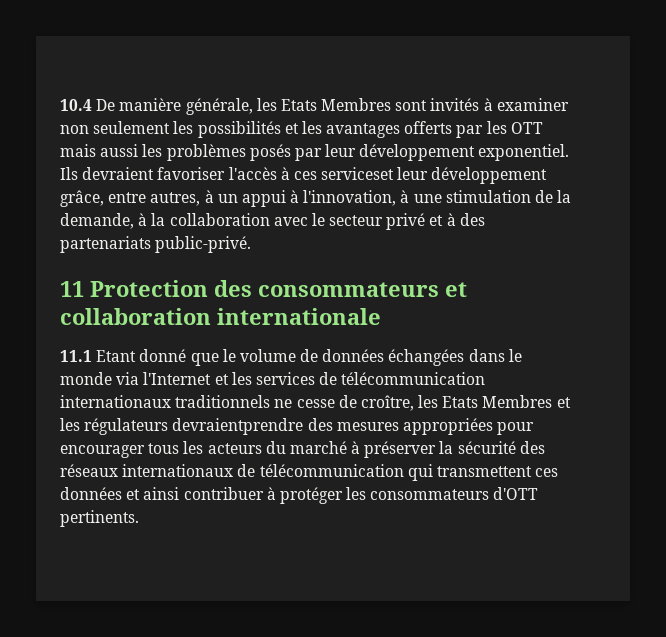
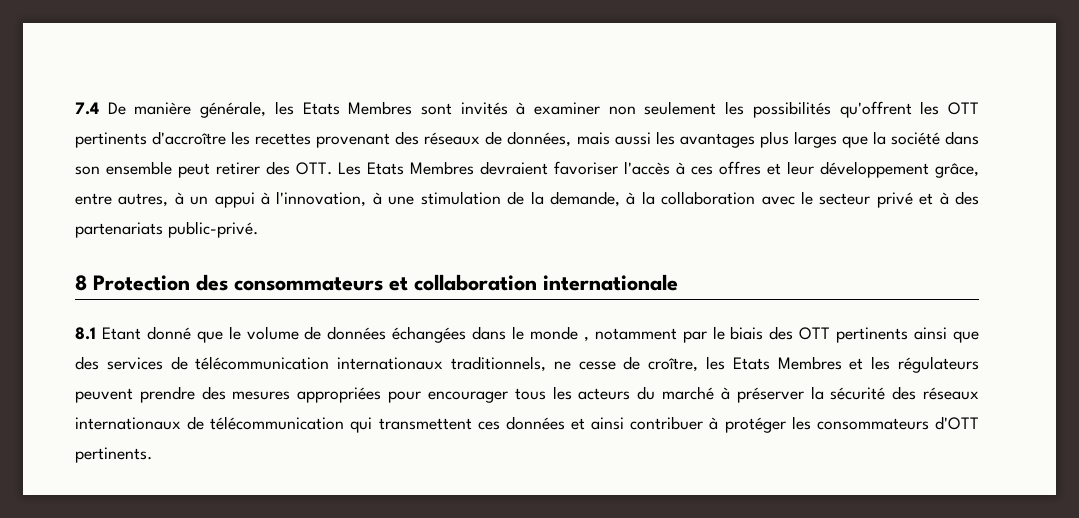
[60,99,92,111] 10.4 -> [75,102,99,115] 7.4
[284,121,543,138] [60,144,570,161] [60,167,78,180] et les avantages offerts par les OTT mais aussi les problèmes posés par leur développement exponentiel. Ils -> [839,101,980,118] [75,131,979,148] [75,161,474,178] qu'offrent les OTT pertinents d'accroître les recettes provenant des réseaux de données, mais aussi les avantages plus larges que la société dans son ensemble peut retirer des OTT. Les Etats Membres
[321,167,395,180] serviceset -> [719,161,781,175] offres et
[60,281,84,297] 11 -> [75,275,87,291] 8
[60,350,92,362] 11.1 -> [75,327,96,340] 8.1
[116,372,252,385] via l'Internet et les -> [583,326,980,343] [75,356,99,370] , notamment par le biais des OTT pertinents ainsi que des
[175,395,271,408] traditionnels -> [451,356,546,372] traditionnels,
[172,418,304,435] devraientprendre -> [75,386,195,403] peuvent prendre

